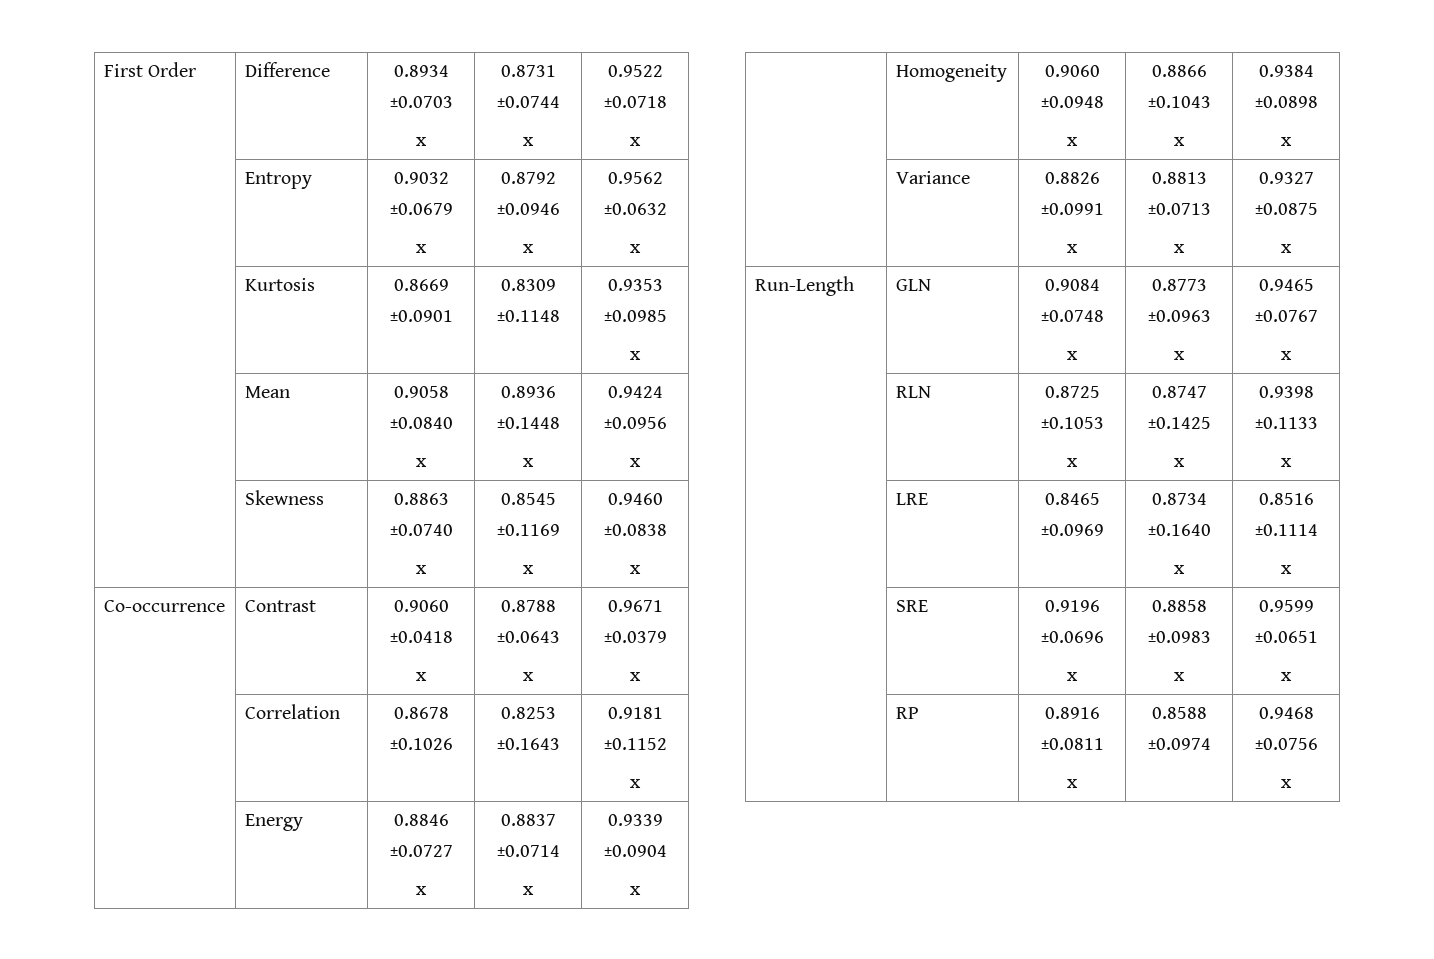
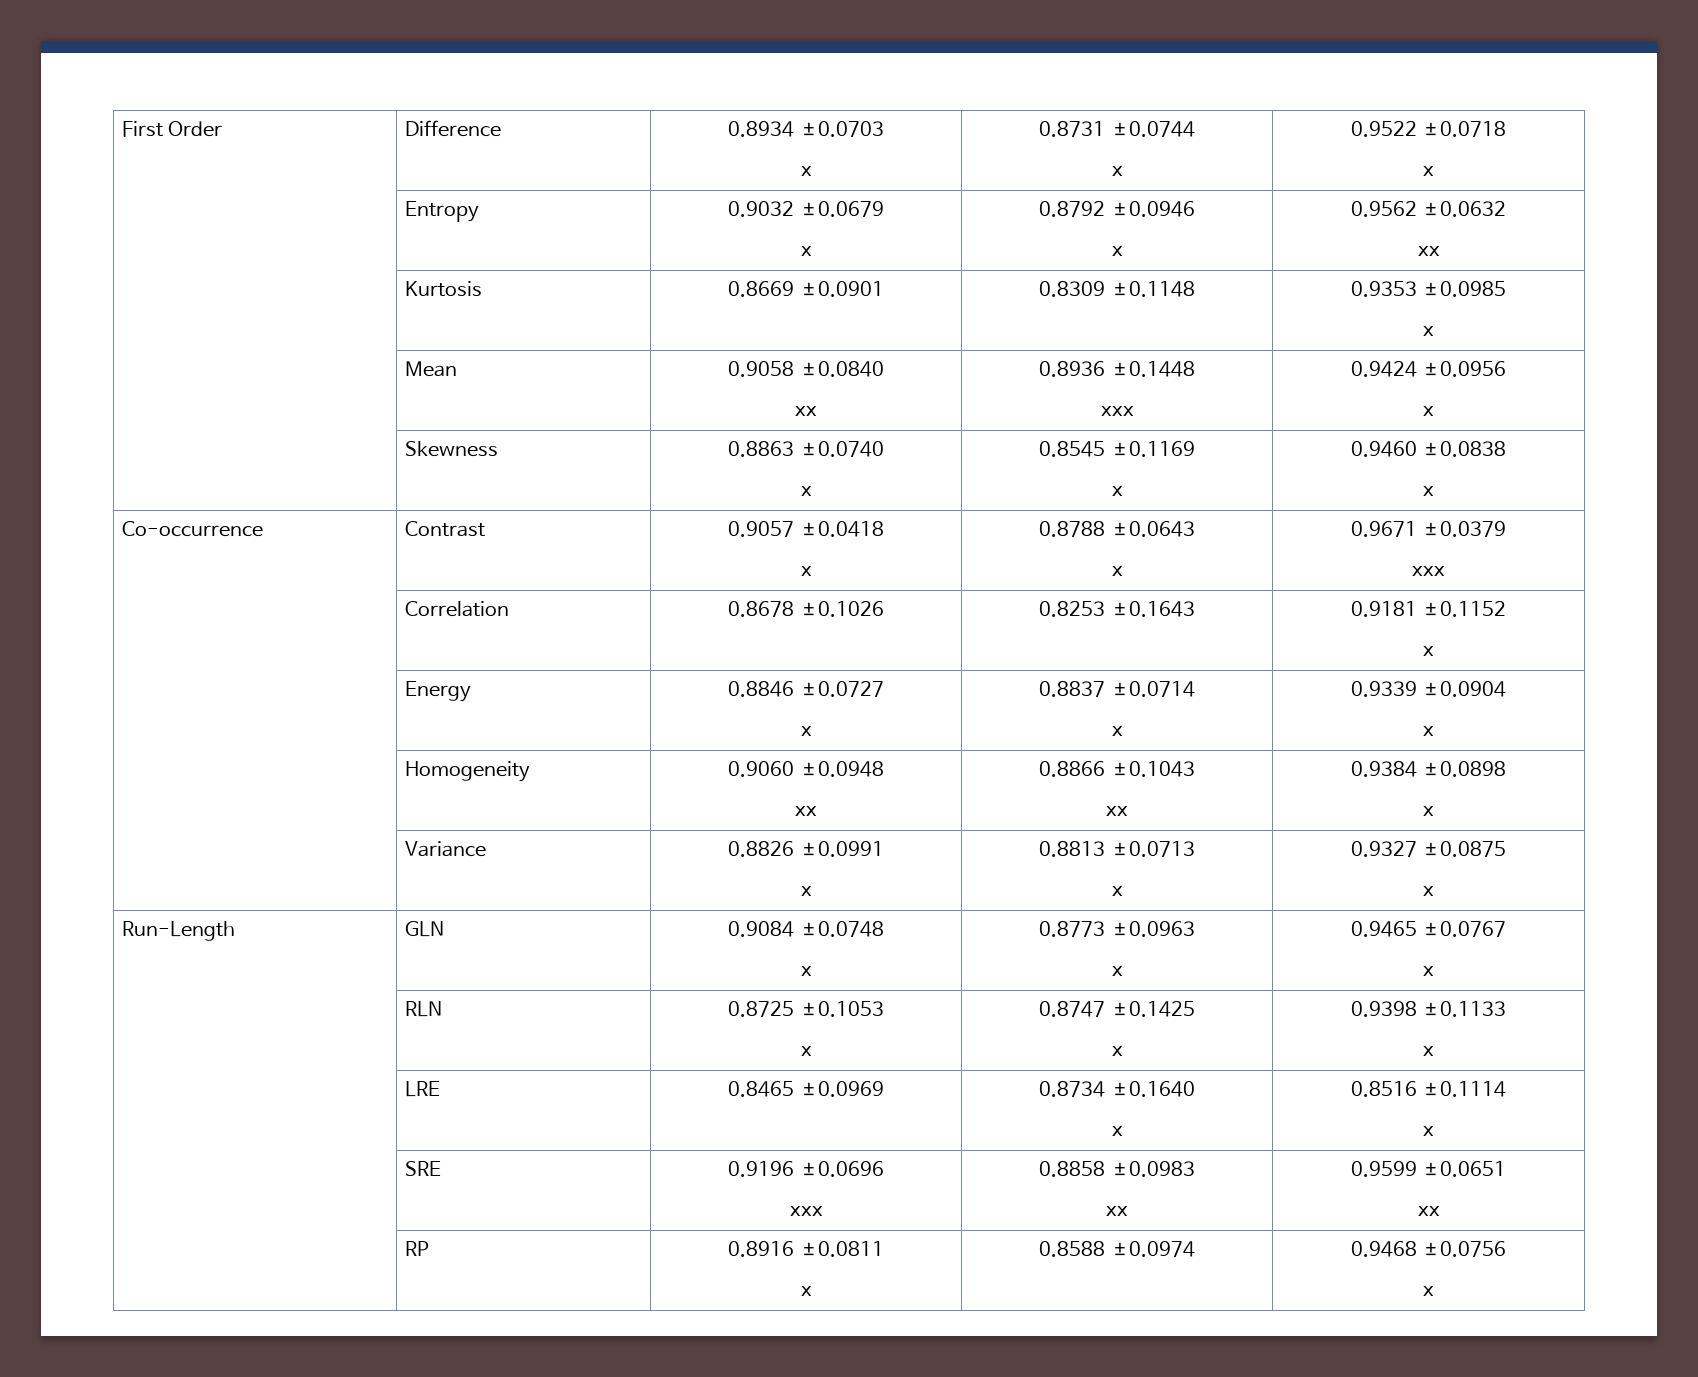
[630,244,641,253] x -> [1417,246,1440,256] xx
[416,458,427,467] x -> [795,406,817,416] xx
[523,458,534,467] x -> [1100,406,1134,416] xxx
[393,600,449,612] 0.9060 -> [728,521,795,537] 0.9057
[630,672,641,681] x -> [1412,566,1445,576] xxx
[1067,137,1078,146] x -> [795,806,817,816] xx
[1174,137,1185,146] x -> [1106,806,1128,816] xx
[1067,672,1078,681] x -> [789,1206,823,1216] xxx
[1174,672,1185,681] x -> [1106,1206,1128,1216] xx
[1281,672,1292,681] x -> [1417,1206,1440,1216] xx

